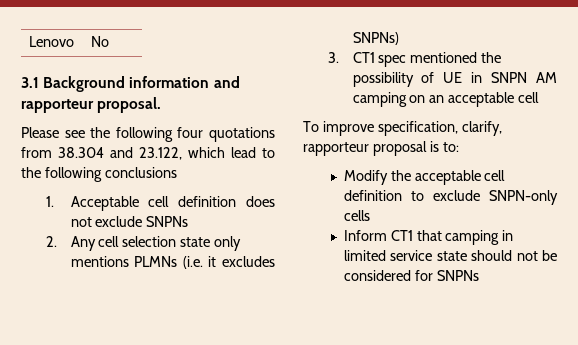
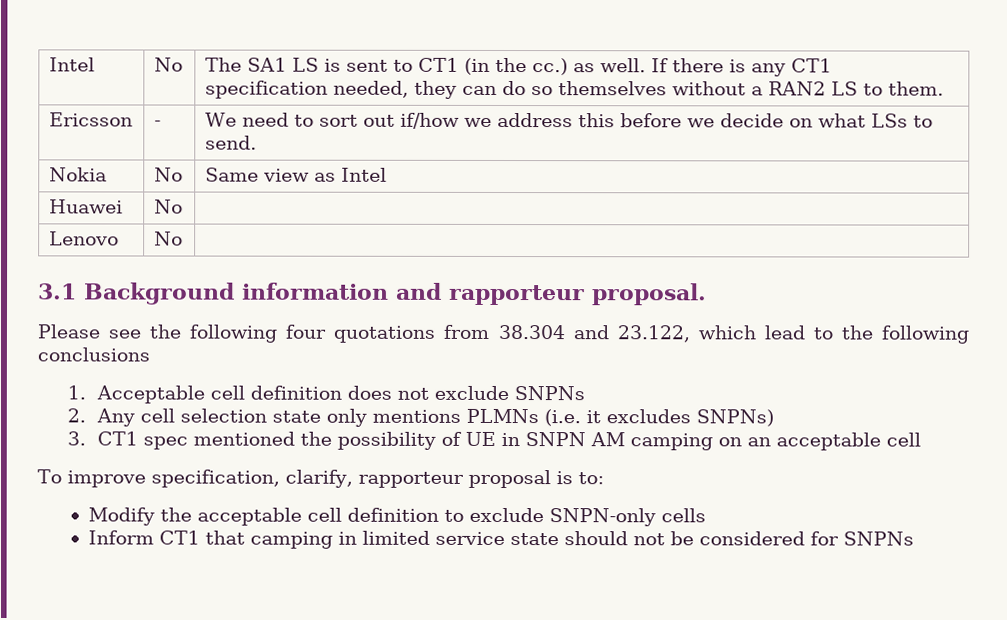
(29, 41) none -> [48,57,95,72] [153,57,183,72] [204,57,832,77] [204,80,944,99] [48,112,133,127] [153,120,161,127] [204,112,933,129] [204,135,257,150] [48,167,107,182] [153,167,183,182] [204,167,387,182] [48,199,123,214] [153,199,183,214] Intel | No | The SA1 LS is sent to CT1 (in the cc.) as well. If there is any CT1 specification needed, they can do so themselves without a RAN2 LS to them. // Ericsson | - | We need to sort out if/how we address this before we decide on what LSs to send. // Nokia | No | Same view as Intel // Huawei | No | //

